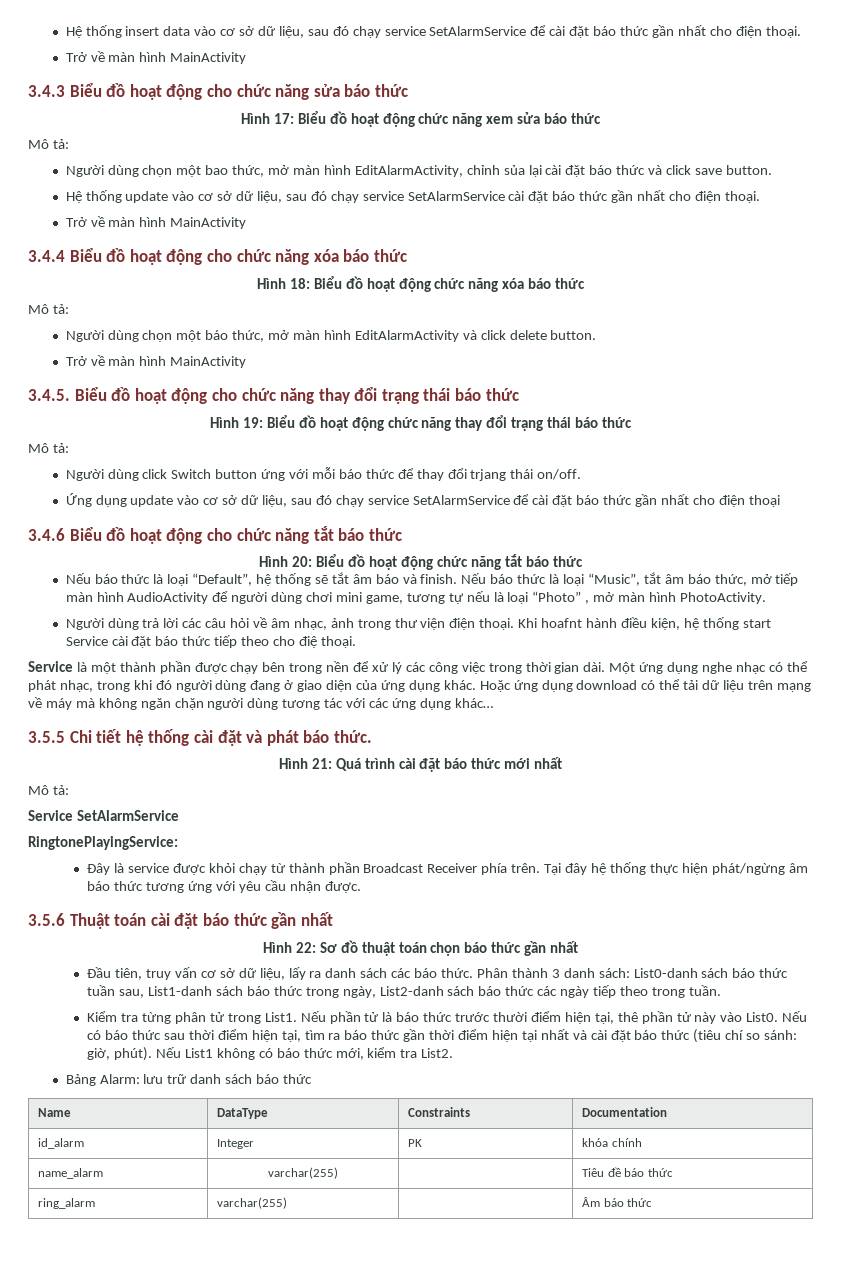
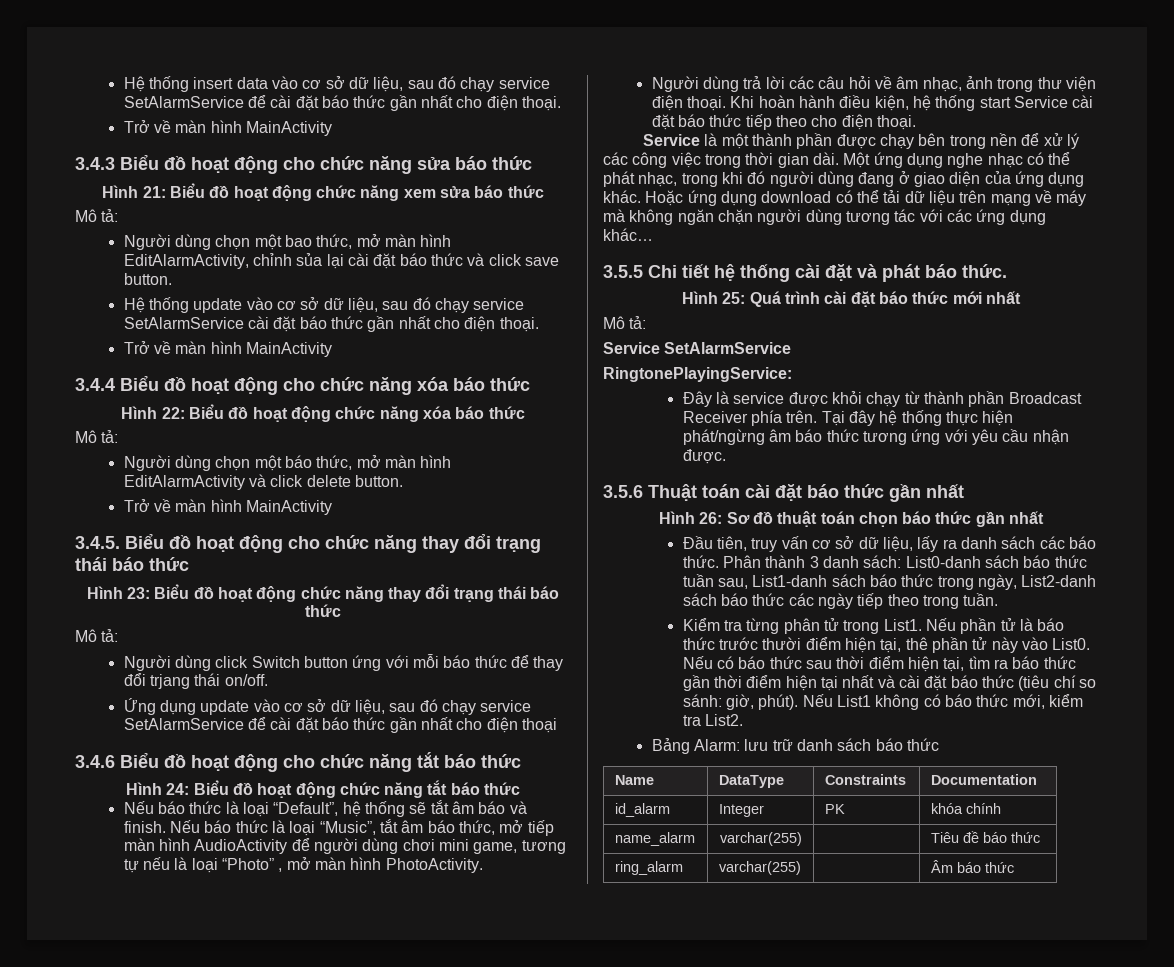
[273,113,294,124] 17: -> [142,186,166,198] 21:
[289,278,310,289] 18: -> [161,407,185,419] 22:
[242,417,263,428] 19: -> [126,587,150,599] 23:
[292,556,313,567] 20: -> [166,783,190,795] 24:
[541,618,583,628] hoafnt -> [758,95,795,108] hoàn
[298,636,317,648] điệ -> [841,114,873,130] điện
[311,758,332,769] 21: -> [722,292,746,304] 25:
[295,942,316,953] 22: -> [699,512,723,524] 26:

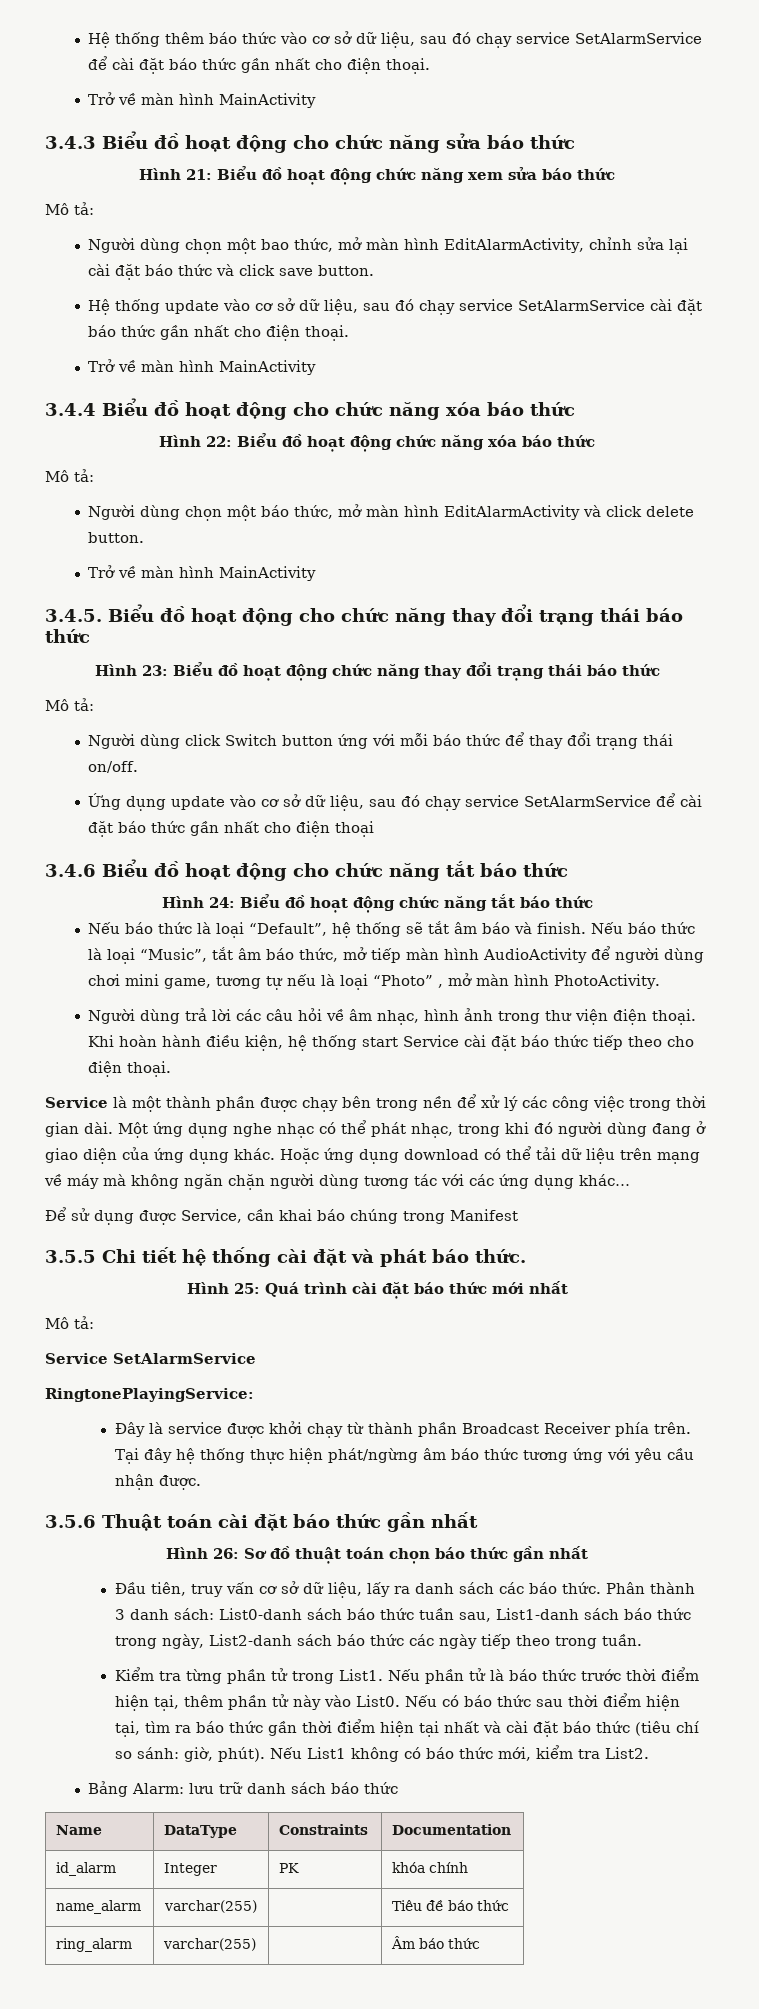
[123,76,268,92] Hệ thống insert data -> [88,32,277,48] Hệ thống thêm báo thức
[296,253,323,266] sủa -> [637,237,665,250] sửa
[150,674,191,689] trjang -> [596,736,639,750] trạng
(962, 84) none -> [424,1009,460,1021] hình
(653, 234) none -> [45,1207,518,1225] // Để sử dụng được Service, cần khai báo chúng trong Manifest
[832,391,863,404] khỏi -> [268,1421,302,1434] khởi
[783,618,820,634] phân -> [226,1669,266,1684] phần
[762,637,928,653] thười điểm hiện tại, thê -> [625,1667,699,1681] [114,1695,223,1711] thời điểm hiện tại, thêm

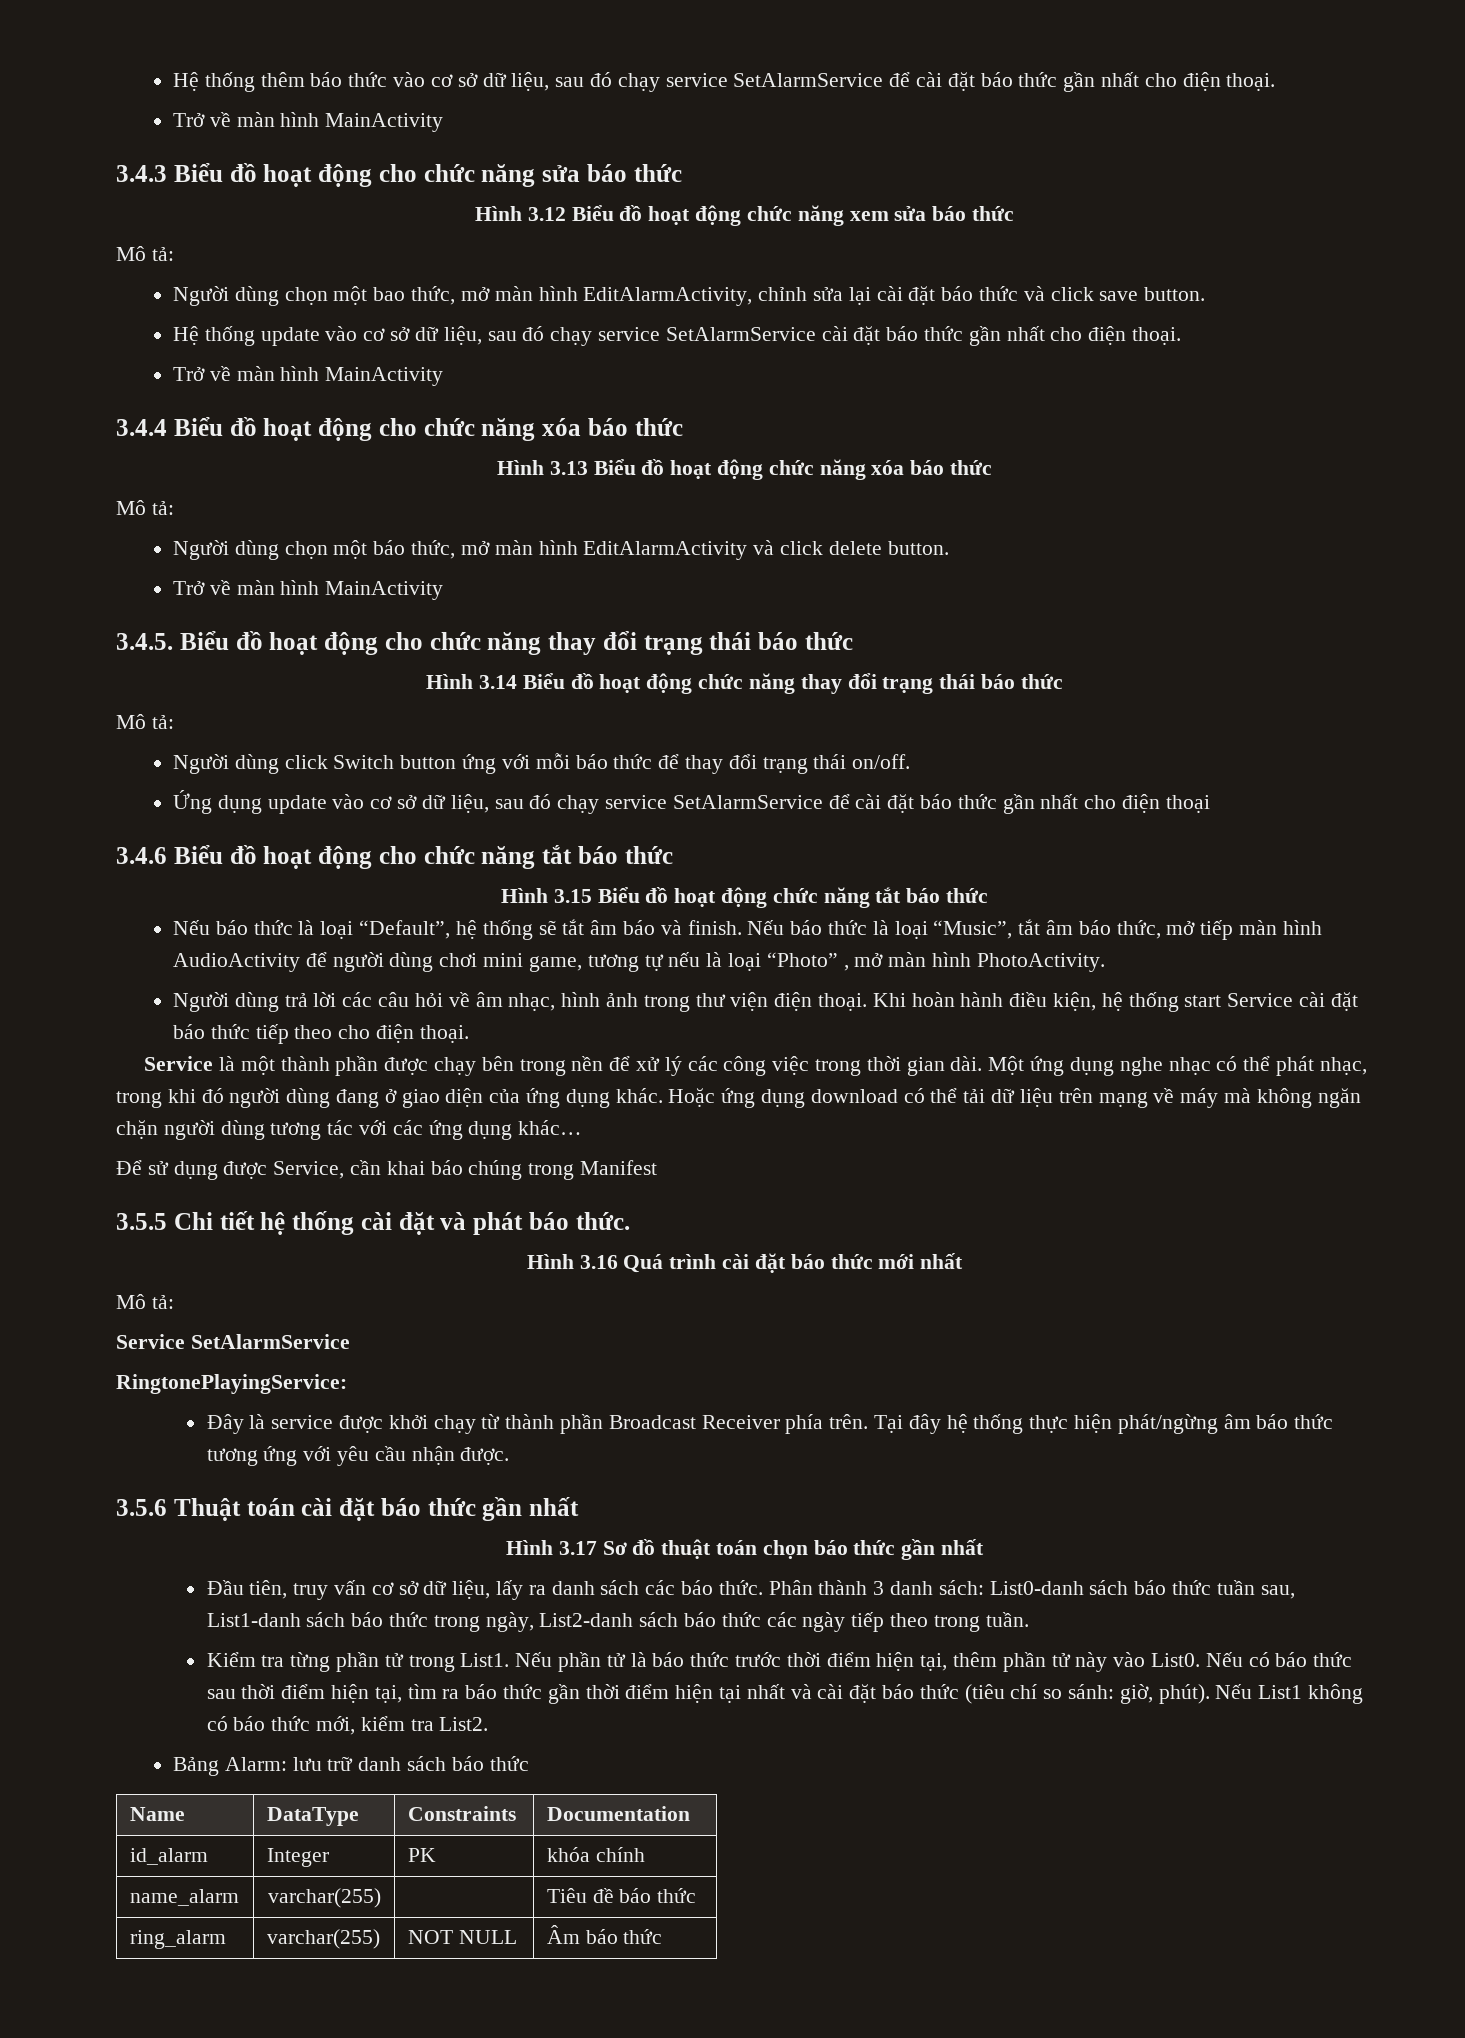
[186,169,212,180] 21: -> [527,207,566,221] 3.12
[206,436,232,447] 22: -> [549,461,588,475] 3.13
[141,665,168,676] 23: -> [479,675,518,689] 3.14
[208,897,235,908] 24: -> [553,889,592,903] 3.15
[233,1283,260,1294] 25: -> [579,1255,618,1269] 3.16
[213,1548,239,1559] 26: -> [558,1541,597,1555] 3.17
(257, 1944) none -> [407,1930,517,1944] NOT NULL

